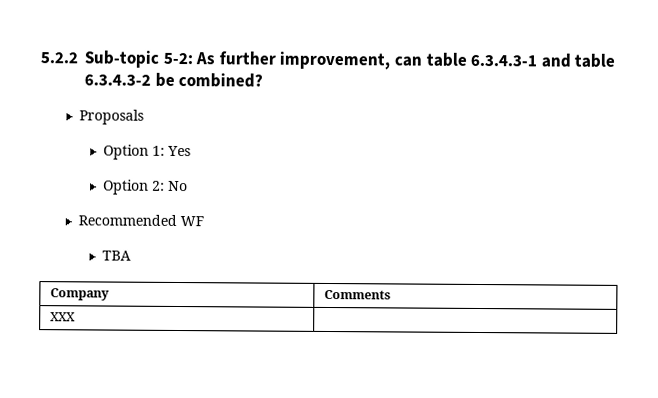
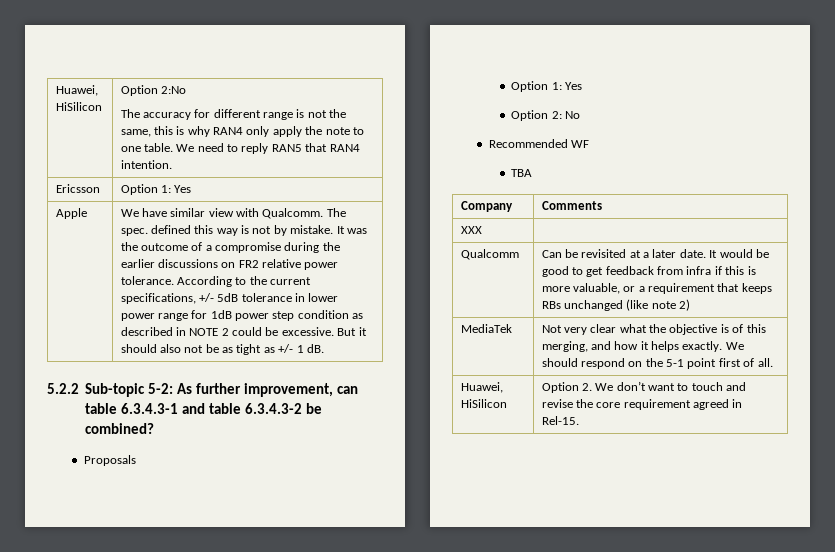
(40, 58) none -> [55,85,98,96] [55,102,102,111] [120,85,186,96] [120,109,347,120] [120,126,364,137] [120,143,360,154] [120,160,172,169] [55,184,100,193] [120,184,192,195] [55,208,87,219] [120,208,346,219] [120,225,367,236] [120,242,340,253] [120,259,339,270] [120,276,312,287] [120,293,339,304] [120,310,364,321] [120,327,367,336] [120,344,324,355] Huawei, HiSilicon | Option 2:No // The accuracy for different range is not the same, this is why RAN4 only apply the note to one table. We need to reply RAN5 that RAN4 intention. // Ericsson | Option 1: Yes // Apple | We have similar view with Qualcomm. The spec. defined this way is not by mistake. It was the outcome of a compromise during the earlier discussions on FR2 relative power tolerance. According to the current specifications, +/- 5dB tolerance in lower power range for 1dB power step condition as described in NOTE 2 could be excessive. But it should also not be as tight as +/- 1 dB. //
(76, 317) none -> [460,249,519,260] [541,249,769,258] [541,266,756,277] [541,283,772,294] [541,299,691,311] [460,324,512,333] [541,324,766,335] [541,341,744,352] [541,358,773,369] [460,382,503,393] [460,399,507,408] [541,381,747,393] [541,399,743,410] [541,416,579,425] // Qualcomm | Can be revisited at a later date. It would be good to get feedback from infra if this is more valuable, or a requirement that keeps RBs unchanged (like note 2) // MediaTek | Not very clear what the objective is of this merging, and how it helps exactly. We should respond on the 5-1 point first of all. // Huawei, HiSilicon | Option 2. We don’t want to touch and revise the core requirement agreed in Rel-15.

